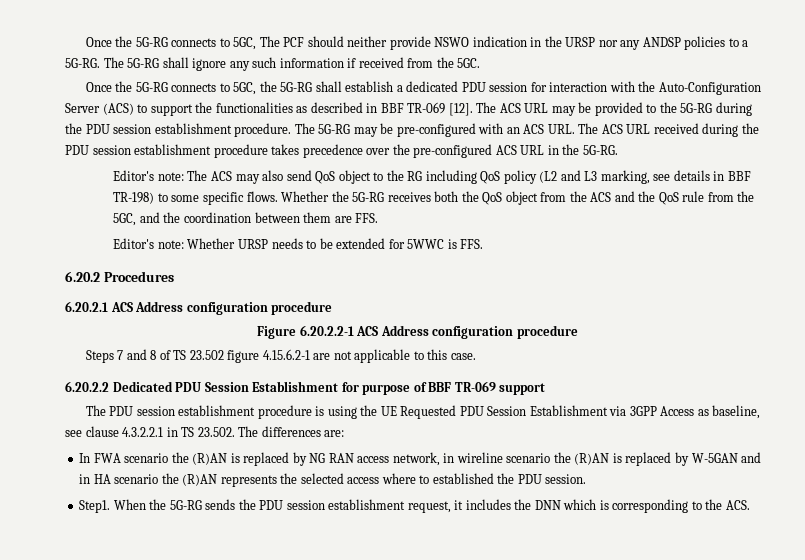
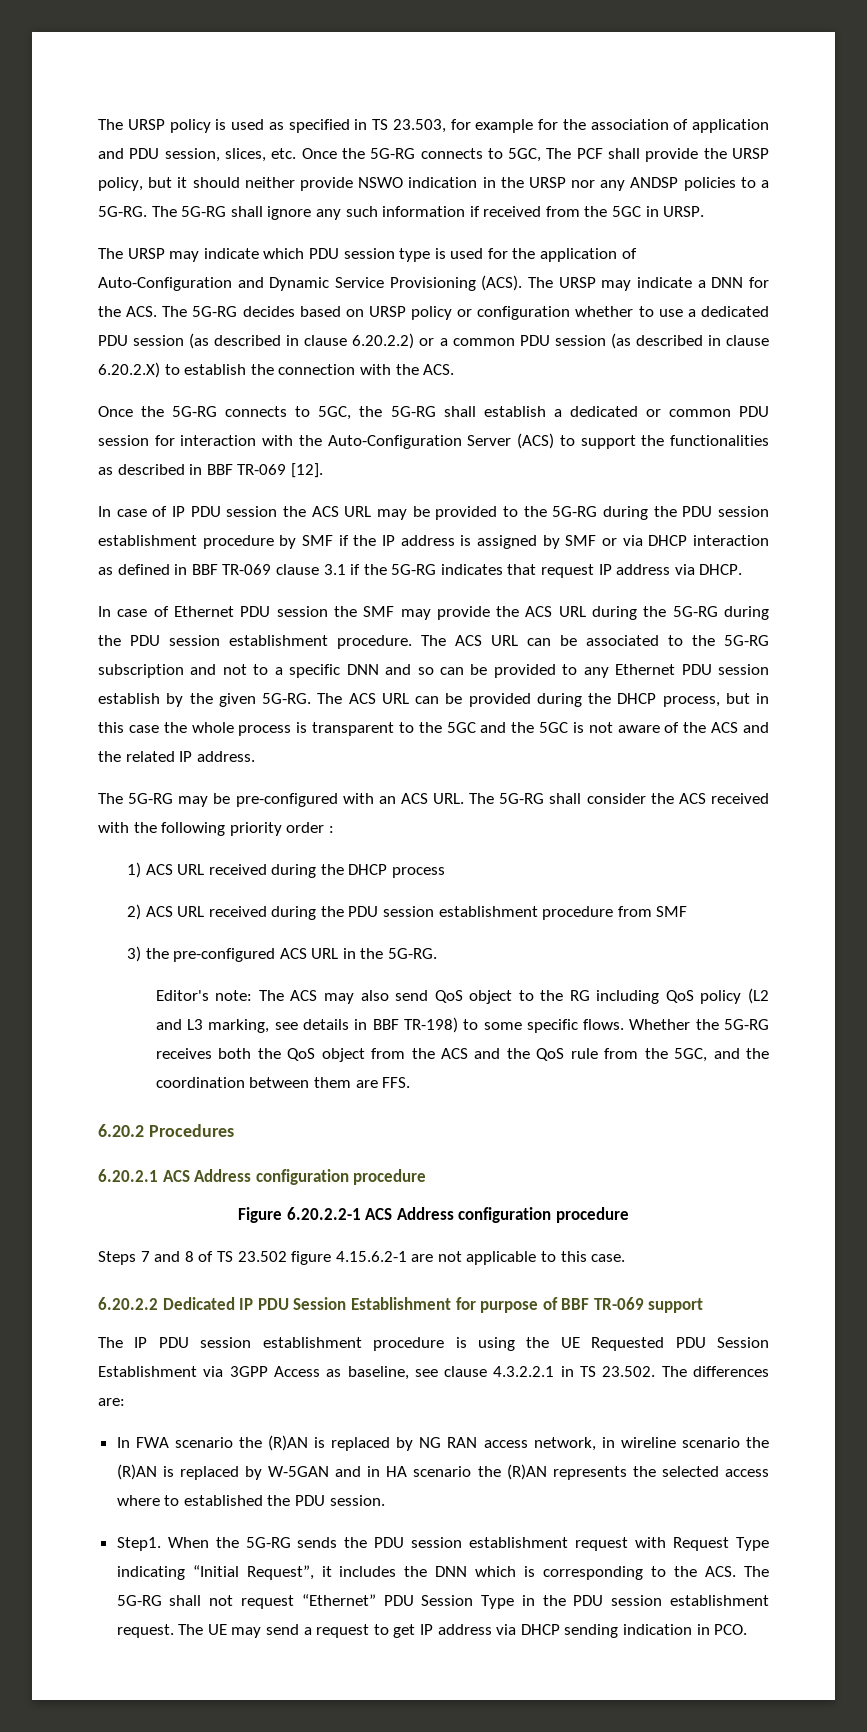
(85, 42) none -> [98,119,769,133] [98,148,297,162] The URSP policy is used as specified in TS 23.503, for example for the association of application and PDU session, slices, etc.
(305, 42) none -> [608,148,769,162] [98,177,188,191] shall provide the URSP policy, but it
[457,58,481,68] 5GC. -> [612,206,705,217] [98,248,637,262] [98,275,769,291] [98,306,769,320] [98,333,770,349] [98,362,455,378] 5GC in URSP. // The URSP may indicate which PDU session type is used for the application of Auto-Configuration and Dynamic Service Provisioning (ACS). The URSP may indicate a DNN for the ACS. The 5G-RG decides based on URSP policy or configuration whether to use a dedicated PDU session (as described in clause 6.20.2.2) or a common PDU session (as described in clause 6.20.2.X) to establish the connection with the ACS.
(459, 86) none -> [645,409,731,417] or common
[476,102,497,113] The -> [98,506,306,517] // In case of IP PDU session the
[234,123,292,137] procedure. -> [202,535,769,549] [98,564,743,578] [98,606,769,620] [98,635,769,649] [98,664,769,678] [98,693,769,707] [98,722,770,736] [98,751,255,762] procedure by SMF if the IP address is assigned by SMF or via DHCP interaction as defined in BBF TR-069 clause 3.1 if the 5G-RG indicates that request IP address via DHCP. // In case of Ethernet PDU session the SMF may provide the ACS URL during the 5G-RG during the PDU session establishment procedure. The ACS URL can be associated to the 5G-RG subscription and not to a specific DNN and so can be provided to any Ethernet PDU session establish by the given 5G-RG. The ACS URL can be provided during the DHCP process, but in this case the whole process is transparent to the 5GC and the 5GC is not aware of the ACS and the related IP address. //
(599, 128) none -> [499,793,769,804] [98,822,334,836] [126,862,446,878] [126,904,141,920] 5G-RG shall consider the ACS received with the following priority order : // 1) ACS URL received during the DHCP process // 2)
[271,144,391,158] takes precedence over -> [617,906,688,917] [126,946,141,962] from SMF // 3)
[113,238,484,249] // Editor's note: Whether URSP needs to be extended for 5WWC is FFS. -> (411, 1082) none
(173, 386) none -> [239,1298,254,1310] IP
(106, 410) none -> [134,1337,148,1348] IP
[407,501,451,513] request, -> [575,1537,769,1551] [116,1565,314,1580] request with Request Type indicating “Initial Request”,
(750, 505) none -> [743,1566,769,1577] [116,1594,769,1609] [116,1624,748,1638] The 5G-RG shall not request “Ethernet” PDU Session Type in the PDU session establishment request. The UE may send a request to get IP address via DHCP sending indication in PCO.

